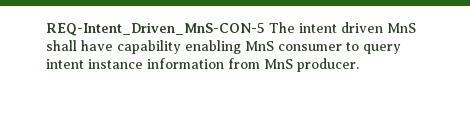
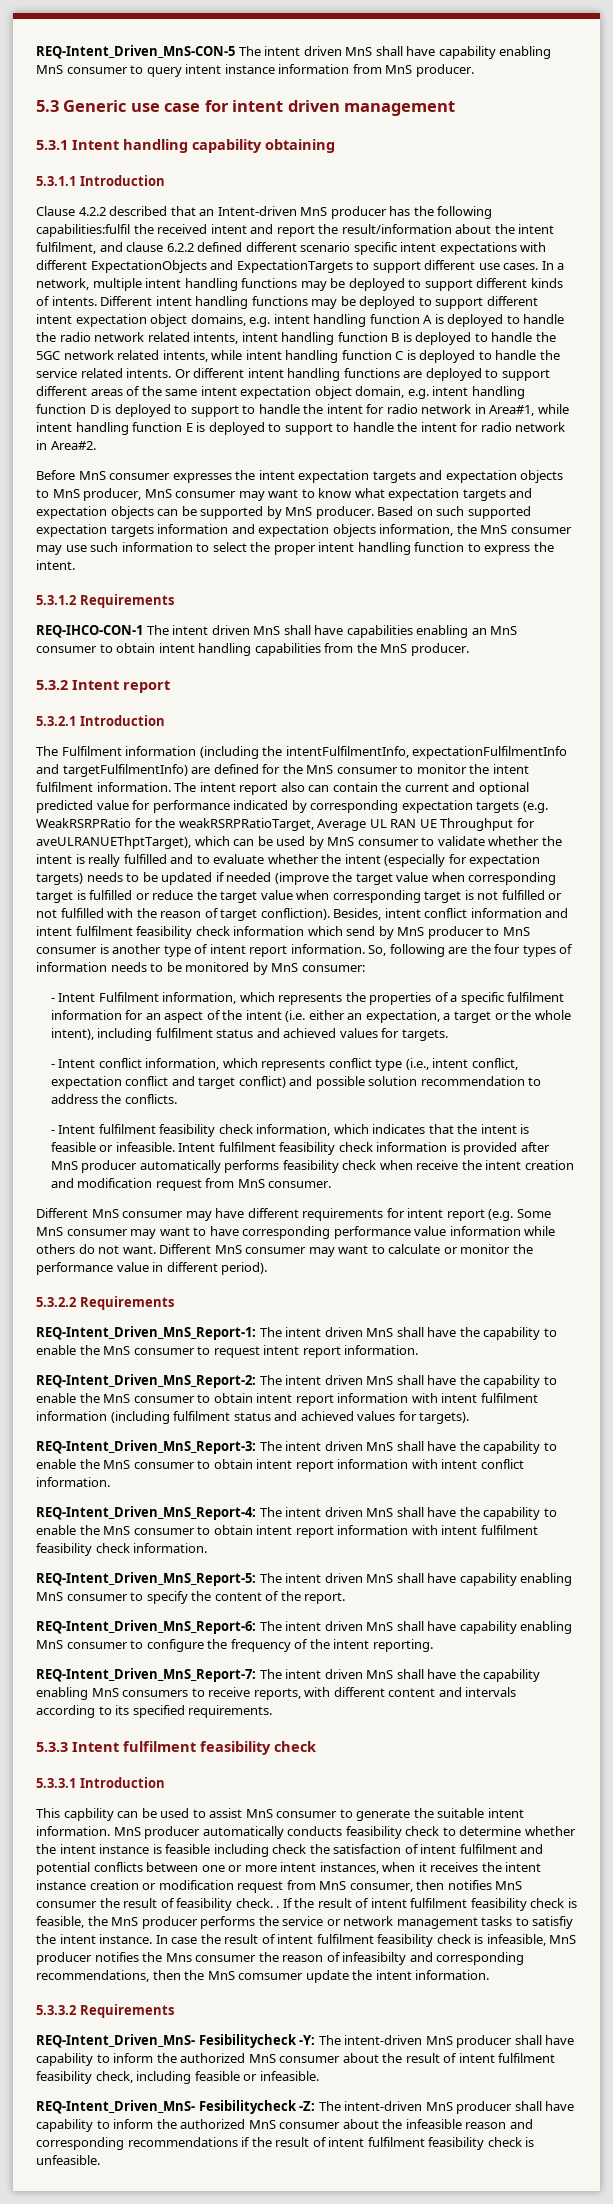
(359, 65) none -> [36,100,456,116] [36,139,335,153] [36,175,165,186] [36,206,493,219] [36,224,555,237] [36,242,547,255] [36,260,565,273] [36,278,563,291] [36,296,538,309] [36,314,565,327] [36,332,556,345] [36,350,560,363] [36,368,550,381] [36,386,525,399] [36,404,569,417] [36,422,566,435] [36,440,96,450] [36,470,564,483] [36,488,533,501] [36,506,531,519] [36,524,572,537] [36,542,554,555] [36,560,75,570] [36,594,174,608] [36,625,518,638] [36,643,469,656] [36,680,170,693] [36,715,165,726] [36,746,568,759] [36,764,529,777] [36,782,529,795] [36,800,548,813] [36,818,535,831] [36,836,562,849] [36,854,541,867] [36,872,557,885] [36,890,563,903] [36,908,569,921] [36,926,530,939] [36,944,574,957] [36,962,365,975] [50,992,565,1005] [50,1010,571,1023] [50,1028,448,1041] [50,1058,518,1071] [50,1076,542,1089] [50,1094,177,1104] [50,1124,530,1137] [50,1142,550,1155] [50,1160,574,1173] [50,1178,332,1191] [36,1208,551,1221] [36,1226,556,1239] [36,1244,533,1257] [36,1262,268,1275] [36,1296,174,1310] [36,1326,557,1340] [36,1345,419,1358] [36,1374,557,1388] [36,1393,538,1406] [36,1411,470,1424] [36,1440,557,1454] [36,1459,524,1472] [36,1477,110,1487] [36,1506,557,1520] [36,1525,538,1538] [36,1543,208,1556] [36,1572,573,1586] [36,1591,346,1604] [36,1620,573,1634] [36,1639,433,1652] [36,1668,541,1682] [36,1687,517,1700] [36,1705,273,1718] [36,1741,316,1755] [36,1777,165,1788] [36,1808,524,1821] [36,1826,576,1839] [36,1844,544,1857] [36,1862,542,1875] [36,1880,523,1893] [36,1898,577,1911] [36,1916,574,1929] [36,1934,577,1947] [36,1952,525,1965] [36,1970,490,1983] [36,2004,174,2018] [36,2034,575,2048] [36,2053,556,2066] [36,2071,319,2084] [36,2100,575,2114] [36,2119,533,2132] [36,2137,535,2150] [36,2155,100,2165] // 5.3 Generic use case for intent driven management // 5.3.1 Intent handling capability obtaining // 5.3.1.1 Introduction // Clause 4.2.2 described that an Intent-driven MnS producer has the following capabilities:fulfil the received intent and report the result/information about the intent fulfilment, and clause 6.2.2 defined different scenario specific intent expectations with different ExpectationObjects and ExpectationTargets to support different use cases. In a network, multiple intent handling functions may be deployed to support different kinds of intents. Different intent handling functions may be deployed to support different intent expectation object domains, e.g. intent handling function A is deployed to handle the radio network related intents, intent handling function B is deployed to handle the 5GC network related intents, while intent handling function C is deployed to handle the service related intents. Or different intent handling functions are deployed to support different areas of the same intent expectation object domain, e.g. intent handling function D is deployed to support to handle the intent for radio network in Area#1, while intent handling function E is deployed to support to handle the intent for radio network in Area#2. // Before MnS consumer expresses the intent expectation targets and expectation objects to MnS producer, MnS consumer may want to know what expectation targets and expectation objects can be supported by MnS producer. Based on such supported expectation targets information and expectation objects information, the MnS consumer may use such information to select the proper intent handling function to express the intent. // 5.3.1.2 Requirements // REQ-IHCO-CON-1 The intent driven MnS shall have capabilities enabling an MnS consumer to obtain intent handling capabilities from the MnS producer. // 5.3.2 Intent report // 5.3.2.1 Introduction // The Fulfilment information (including the intentFulfilmentInfo, expectationFulfilmentInfo and targetFulfilmentInfo) are defined for the MnS consumer to monitor the intent fulfilment information. The intent report also can contain the current and optional predicted value for performance indicated by corresponding expectation targets (e.g. WeakRSRPRatio for the weakRSRPRatioTarget, Average UL RAN UE Throughput for aveULRANUEThptTarget), which can be used by MnS consumer to validate whether the intent is really fulfilled and to evaluate whether the intent (especially for expectation targets) needs to be updated if needed (improve the target value when corresponding target is fulfilled or reduce the target value when corresponding target is not fulfilled or not fulfilled with the reason of target confliction). Besides, intent conflict information and intent fulfilment feasibility check information which send by MnS producer to MnS consumer is another type of intent report information. So, following are the four types of information needs to be monitored by MnS consumer: // - Intent Fulfilment information, which represents the properties of a specific fulfilment information for an aspect of the intent (i.e. either an expectation, a target or the whole intent), including fulfilment status and achieved values for targets. // - Intent conflict information, which represents conflict type (i.e., intent conflict, expectation conflict and target conflict) and possible solution recommendation to address the conflicts. // - Intent fulfilment feasibility check information, which indicates that the intent is feasible or infeasible. Intent fulfilment feasibility check information is provided after MnS producer automatically performs feasibility check when receive the intent creation and modification request from MnS consumer. // Different MnS consumer may have different requirements for intent report (e.g. Some MnS consumer may want to have corresponding performance value information while others do not want. Different MnS consumer may want to calculate or monitor the performance value in different period). // 5.3.2.2 Requirements // REQ-Intent_Driven_MnS_Report-1: The intent driven MnS shall have the capability to enable the MnS consumer to request intent report information. // REQ-Intent_Driven_MnS_Report-2: The intent driven MnS shall have the capability to enable the MnS consumer to obtain intent report information with intent fulfilment information (including fulfilment status and achieved values for targets). // REQ-Intent_Driven_MnS_Report-3: The intent driven MnS shall have the capability to enable the MnS consumer to obtain intent report information with intent conflict information. // REQ-Intent_Driven_MnS_Report-4: The intent driven MnS shall have the capability to enable the MnS consumer to obtain intent report information with intent fulfilment feasibility check information. // REQ-Intent_Driven_MnS_Report-5: The intent driven MnS shall have capability enabling MnS consumer to specify the content of the report. // REQ-Intent_Driven_MnS_Report-6: The intent driven MnS shall have capability enabling MnS consumer to configure the frequency of the intent reporting. // REQ-Intent_Driven_MnS_Report-7: The intent driven MnS shall have the capability enabling MnS consumers to receive reports, with different content and intervals according to its specified requirements. // 5.3.3 Intent fulfilment feasibility check // 5.3.3.1 Introduction // This capbility can be used to assist MnS consumer to generate the suitable intent information. MnS producer automatically conducts feasibility check to determine whether the intent instance is feasible including check the satisfaction of intent fulfilment and potential conflicts between one or more intent instances, when it receives the intent instance creation or modification request from MnS consumer, then notifies MnS consumer the result of feasibility check. . If the result of intent fulfilment feasibility check is feasible, the MnS producer performs the service or network management tasks to satisfiy the intent instance. In case the result of intent fulfilment feasibility check is infeasible, MnS producer notifies the Mns consumer the reason of infeasibilty and corresponding recommendations, then the MnS comsumer update the intent information. // 5.3.3.2 Requirements // REQ-Intent_Driven_MnS- Fesibilitycheck -Y: The intent-driven MnS producer shall have capability to inform the authorized MnS consumer about the result of intent fulfilment feasibility check, including feasible or infeasible. // REQ-Intent_Driven_MnS- Fesibilitycheck -Z: The intent-driven MnS producer shall have capability to inform the authorized MnS consumer about the infeasible reason and corresponding recommendations if the result of intent fulfilment feasibility check is unfeasible.

